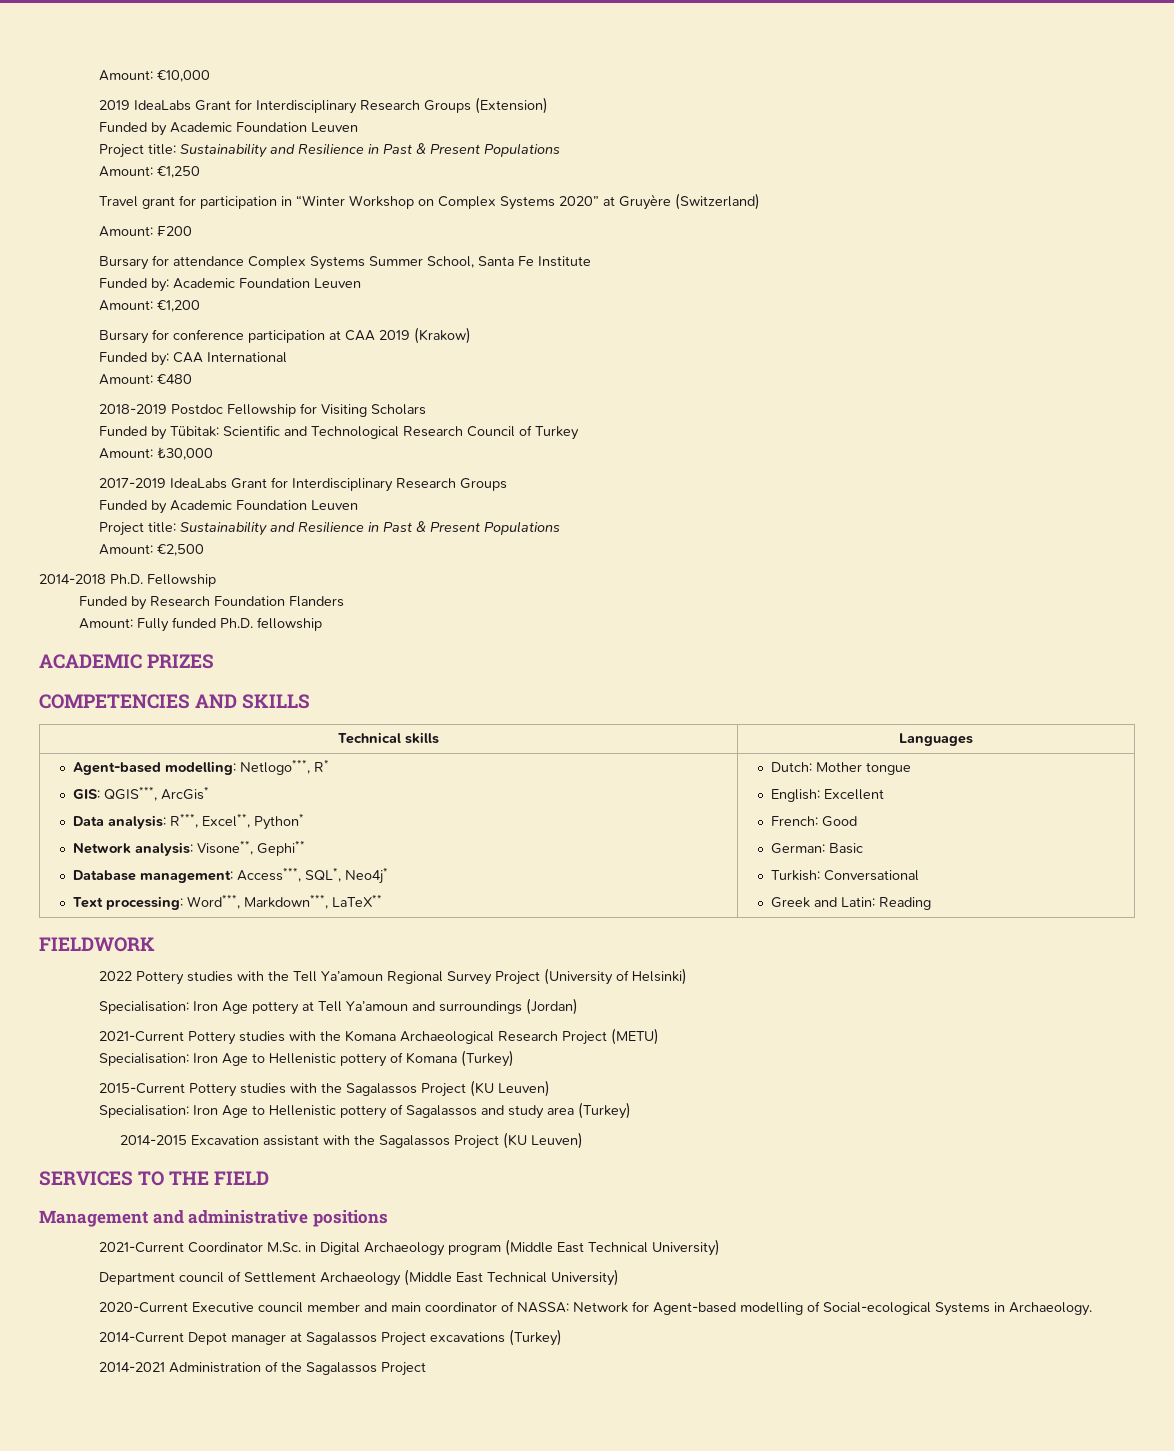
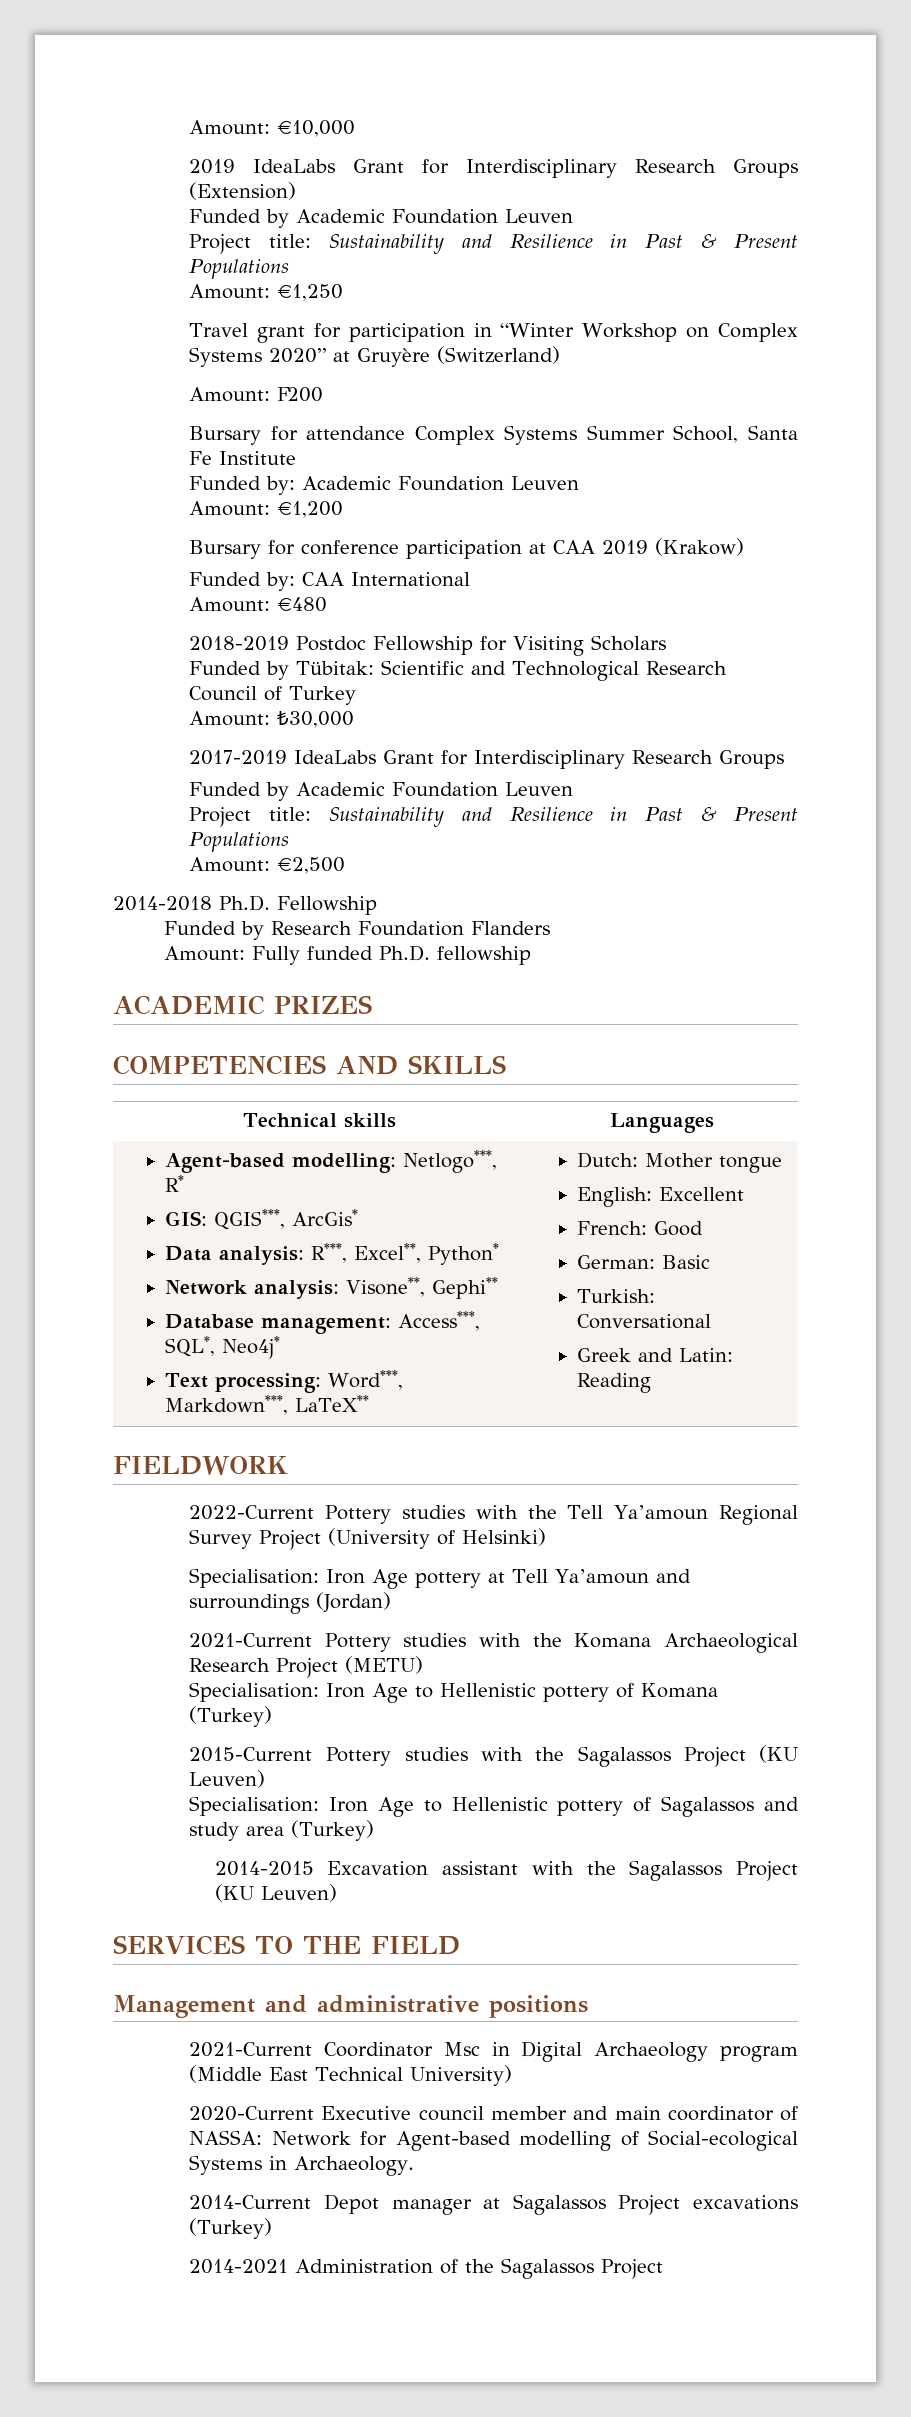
[99,971,133,981] 2022 -> [189,1505,315,1520] 2022-Current
[267,1242,302,1252] M.Sc. -> [443,2042,480,2056] Msc
[99,1269,620,1286] // Department council of Settlement Archaeology (Middle East Technical University) -> (513, 2075) none

